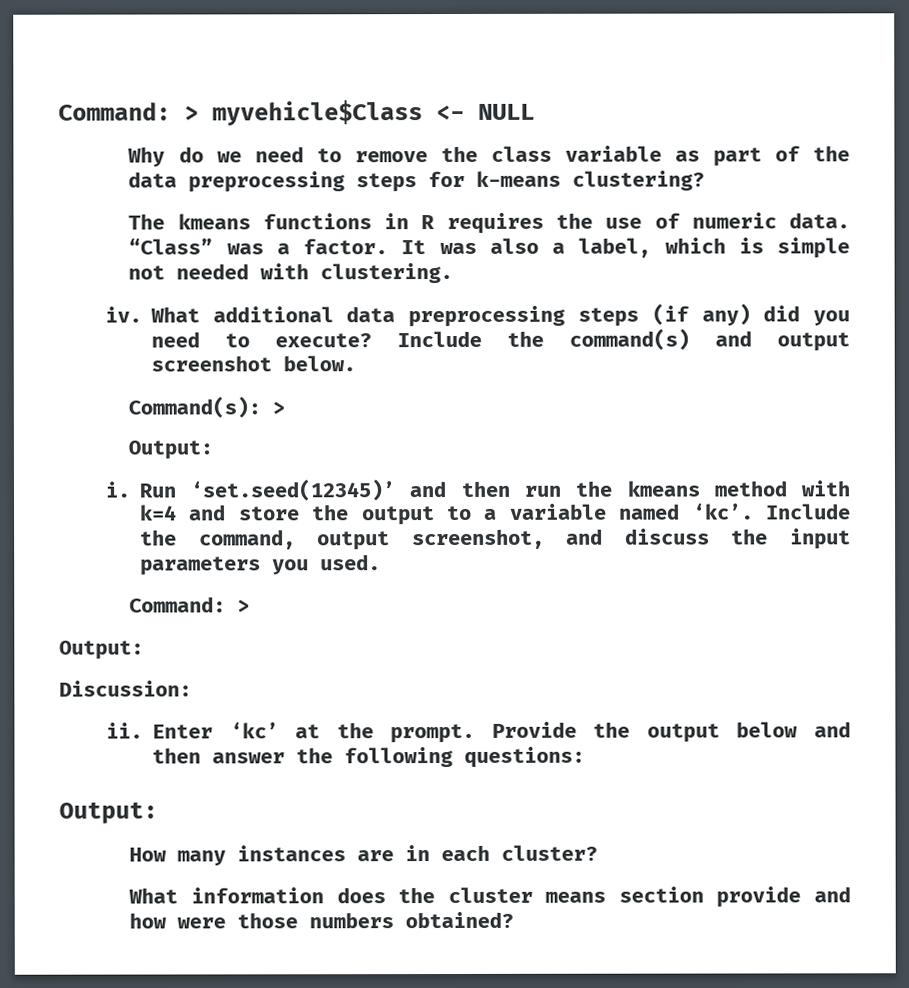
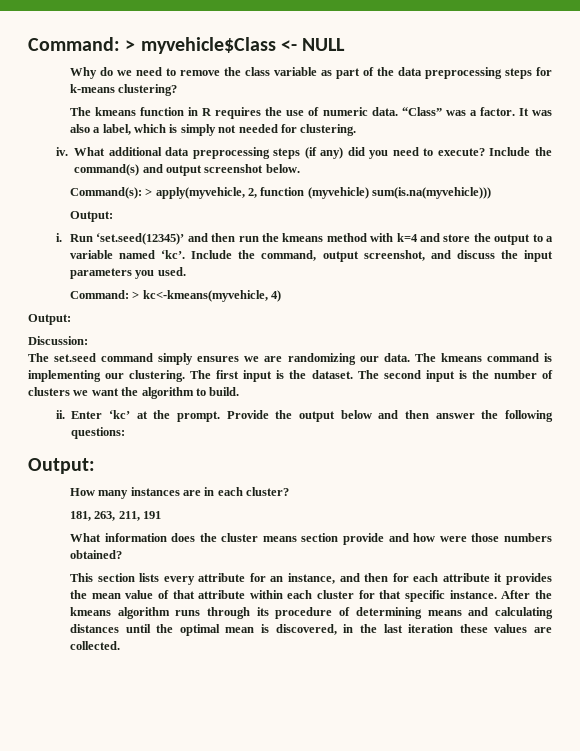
[262,213,372,230] functions -> [140,107,185,116] function
[777,237,850,259] simple -> [180,124,216,136] simply
[260,263,310,280] with -> [280,124,297,133] for
(286, 408) none -> [155,187,492,199] apply(myvehicle, 2, function (myvehicle) sum(is.na(myvehicle)))
(251, 606) none -> [142,290,282,302] kc<-kmeans(myvehicle, 4)
(192, 688) none -> [28,353,552,365] [28,370,553,382] [28,387,240,399] // The set.seed command simply ensures we are randomizing our data. The kmeans command is implementing our clustering. The first input is the dataset. The second input is the number of clusters we want the algorithm to build.
(599, 852) none -> [69,511,162,521] // 181, 263, 211, 191
(515, 920) none -> [69,573,552,585] [69,590,552,602] [69,607,553,619] [69,624,553,636] [69,641,120,650] // This section lists every attribute for an instance, and then for each attribute it provides the mean value of that attribute within each cluster for that specific instance. After the kmeans algorithm runs through its procedure of determining means and calculating distances until the optimal mean is discovered, in the last iteration these values are collected.

